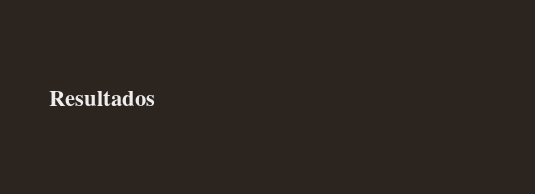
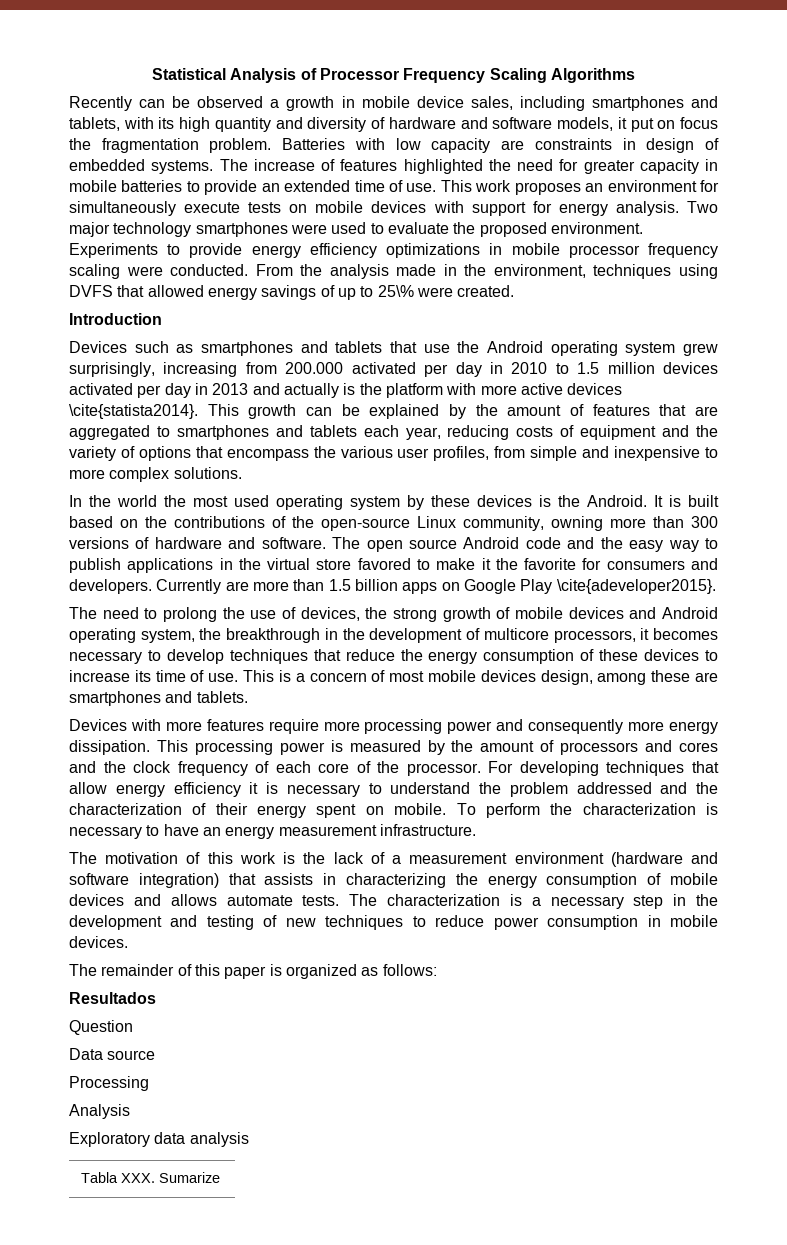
[49,91,155,106] Resultados -> [152,68,635,83] [69,96,718,111] [69,117,719,132] [69,138,720,153] [69,159,718,174] [69,180,720,195] [69,201,719,216] [69,222,643,237] [69,243,718,258] [69,264,718,279] [69,285,515,300] [69,313,162,325] [69,341,718,356] [69,362,718,377] [69,383,623,398] [69,404,718,419] [69,425,718,440] [69,446,718,461] [69,467,242,482] [69,495,719,510] [69,516,718,531] [69,537,719,552] [69,558,718,573] [69,579,716,594] [69,607,718,622] [69,628,719,643] [69,649,718,664] [69,670,718,685] [69,691,248,706] [69,719,718,734] [69,740,718,755] [69,761,720,776] [69,782,718,797] [69,803,719,818] [69,824,476,839] [69,852,718,867] [69,873,718,888] [69,894,719,909] [69,915,718,930] [69,936,128,948] [69,964,437,979] [69,992,156,1004] [69,1020,133,1035] [69,1048,156,1060] [69,1076,149,1091] [69,1104,130,1119] [69,1132,249,1147] [80,1172,220,1183] Statistical Analysis of Processor Frequency Scaling Algorithms // Recently can be observed a growth in mobile device sales, including smartphones and tablets, with its high quantity and diversity of hardware and software models, it put on focus the fragmentation problem. Batteries with low capacity are constraints in design of embedded systems. The increase of features highlighted the need for greater capacity in mobile batteries to provide an extended time of use. This work proposes an environment for simultaneously execute tests on mobile devices with support for energy analysis. Two major technology smartphones were used to evaluate the proposed environment. Experiments to provide energy efficiency optimizations in mobile processor frequency scaling were conducted. From the analysis made in the environment, techniques using DVFS that allowed energy savings of up to 25\% were created. // Introduction // Devices such as smartphones and tablets that use the Android operating system grew surprisingly, increasing from 200.000 activated per day in 2010 to 1.5 million devices activated per day in 2013 and actually is the platform with more active devices \cite{statista2014}. This growth can be explained by the amount of features that are aggregated to smartphones and tablets each year, reducing costs of equipment and the variety of options that encompass the various user profiles, from simple and inexpensive to more complex solutions. // In the world the most used operating system by these devices is the Android. It is built based on the contributions of the open-source Linux community, owning more than 300 versions of hardware and software. The open source Android code and the easy way to publish applications in the virtual store favored to make it the favorite for consumers and developers. Currently are more than 1.5 billion apps on Google Play \cite{adeveloper2015}. // The need to prolong the use of devices, the strong growth of mobile devices and Android operating system, the breakthrough in the development of multicore processors, it becomes necessary to develop techniques that reduce the energy consumption of these devices to increase its time of use. This is a concern of most mobile devices design, among these are smartphones and tablets. // Devices with more features require more processing power and consequently more energy dissipation. This processing power is measured by the amount of processors and cores and the clock frequency of each core of the processor. For developing techniques that allow energy efficiency it is necessary to understand the problem addressed and the characterization of their energy spent on mobile. To perform the characterization is necessary to have an energy measurement infrastructure. // The motivation of this work is the lack of a measurement environment (hardware and software integration) that assists in characterizing the energy consumption of mobile devices and allows automate tests. The characterization is a necessary step in the development and testing of new techniques to reduce power consumption in mobile devices. // The remainder of this paper is organized as follows: // Resultados // Question // Data source // Processing // Analysis // Exploratory data analysis // Tabla XXX. Sumarize

